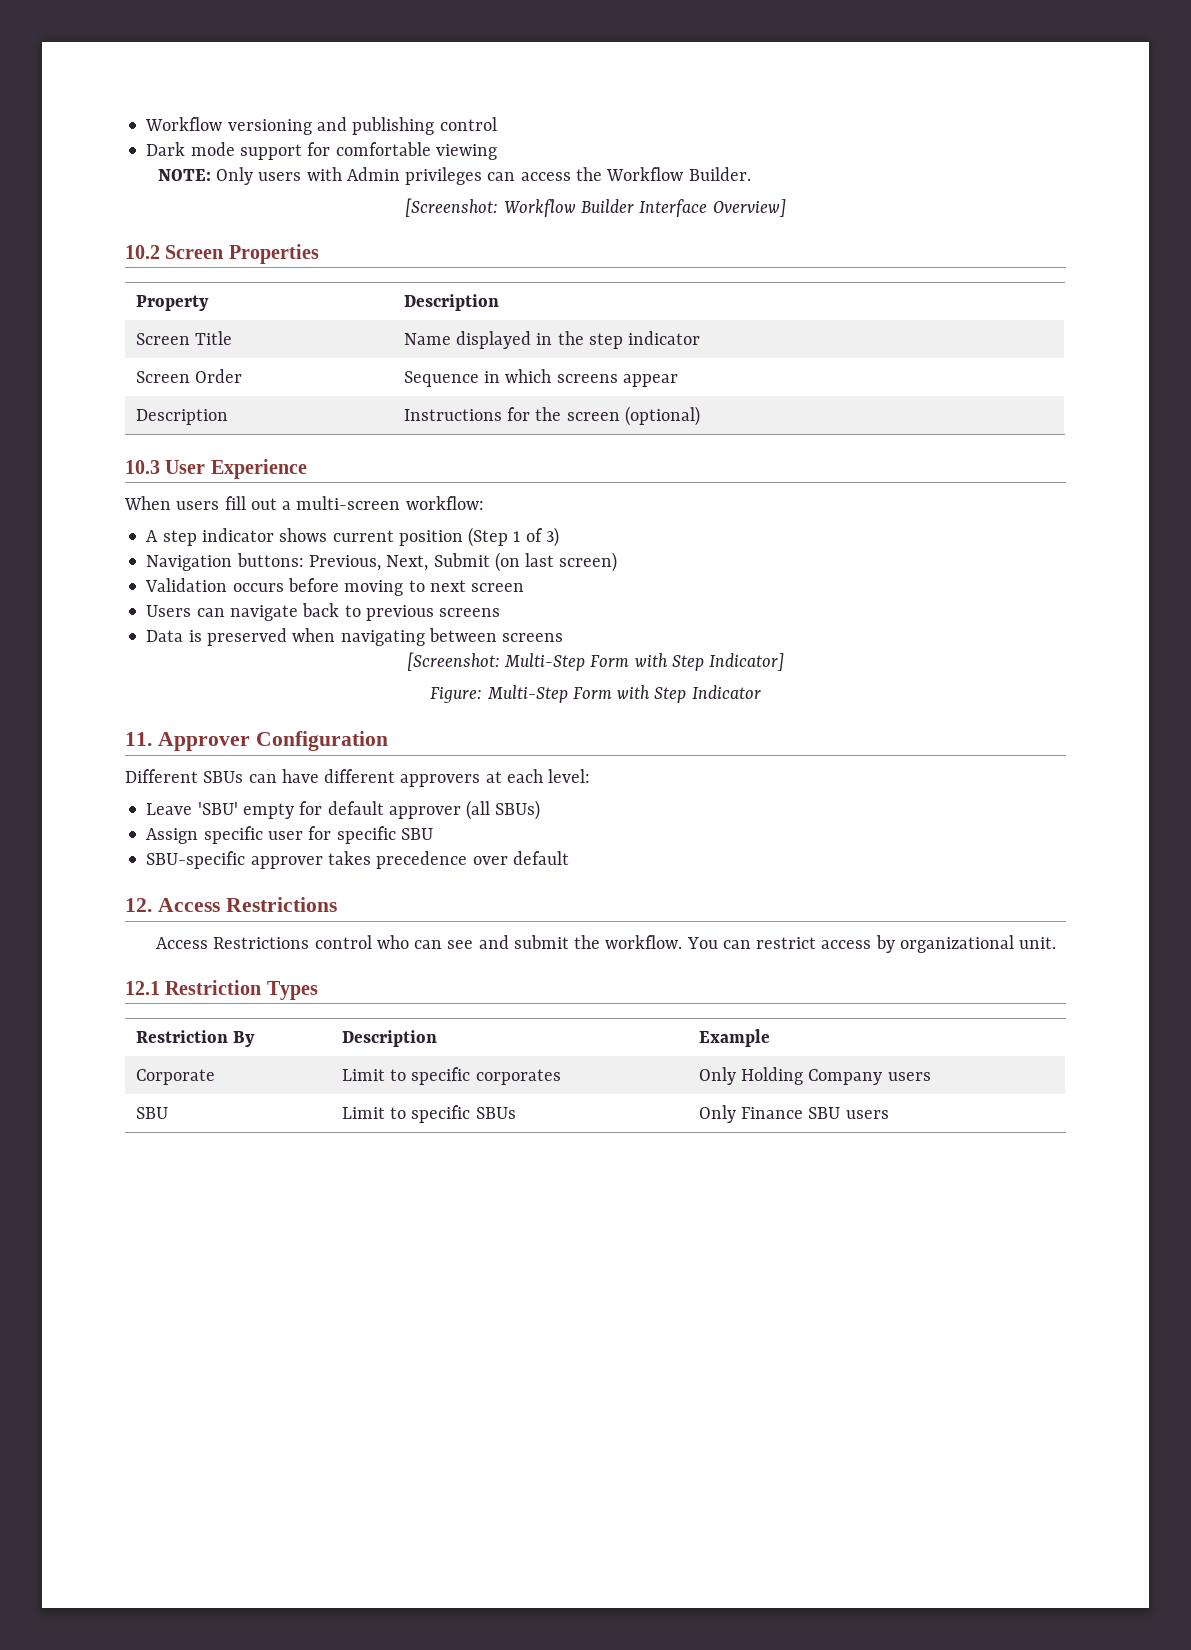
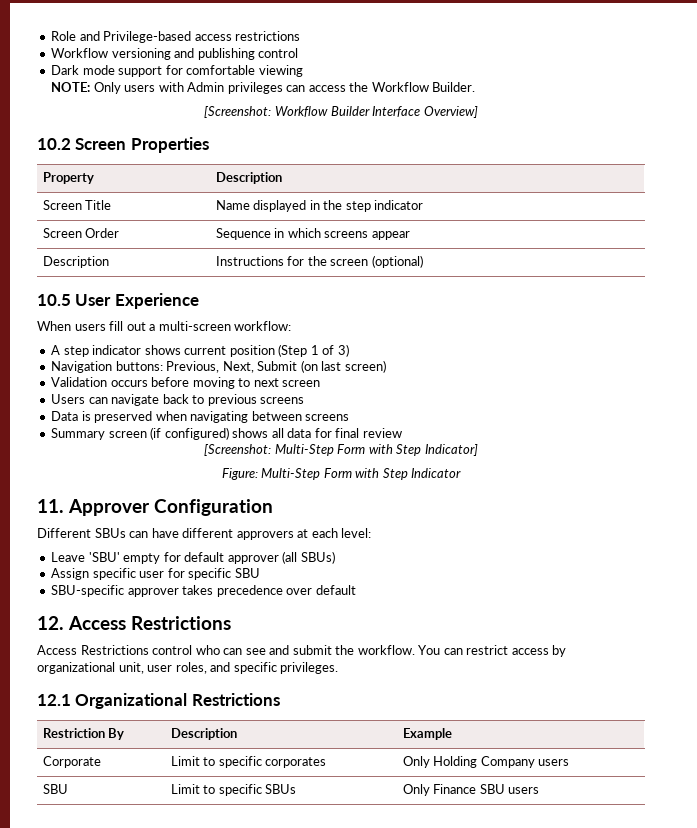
(145, 124) none -> [51,31,301,43] Role and Privilege-based access restrictions //
[125,460,160,474] 10.3 -> [37,294,71,306] 10.5
(564, 637) none -> [51,427,402,440] // Summary screen (if configured) shows all data for final review
[1019,937,1057,949] unit. -> [118,662,339,674] unit, user roles, and specific privileges.
[165,980,318,1000] Restriction Types -> [75,693,280,709] Organizational Restrictions

